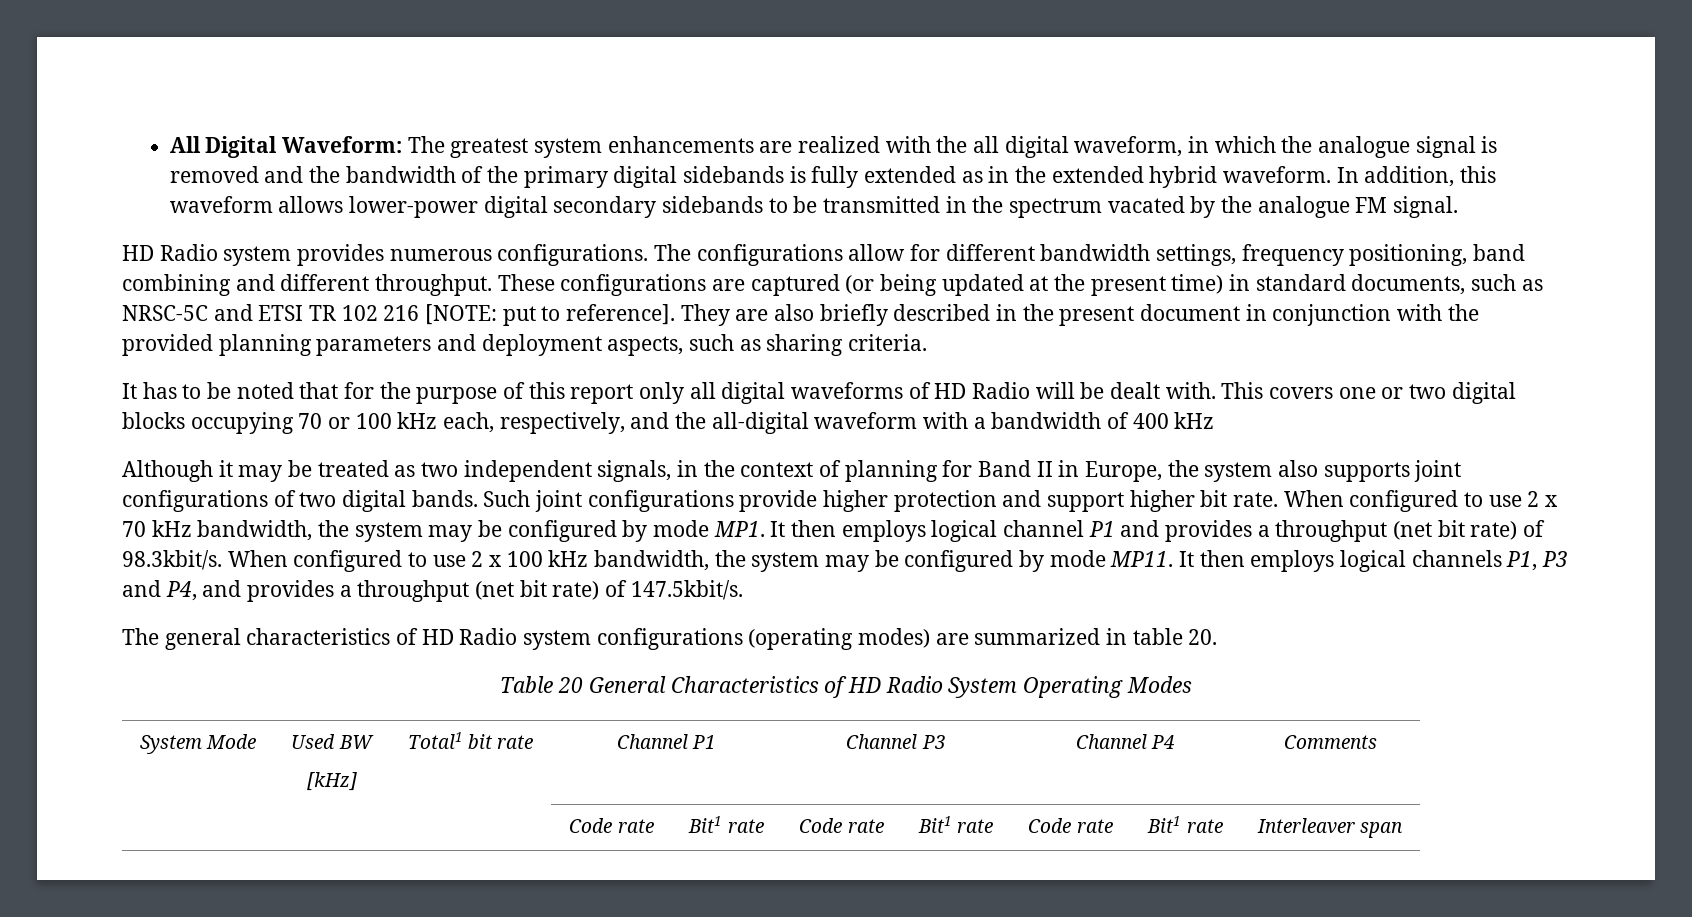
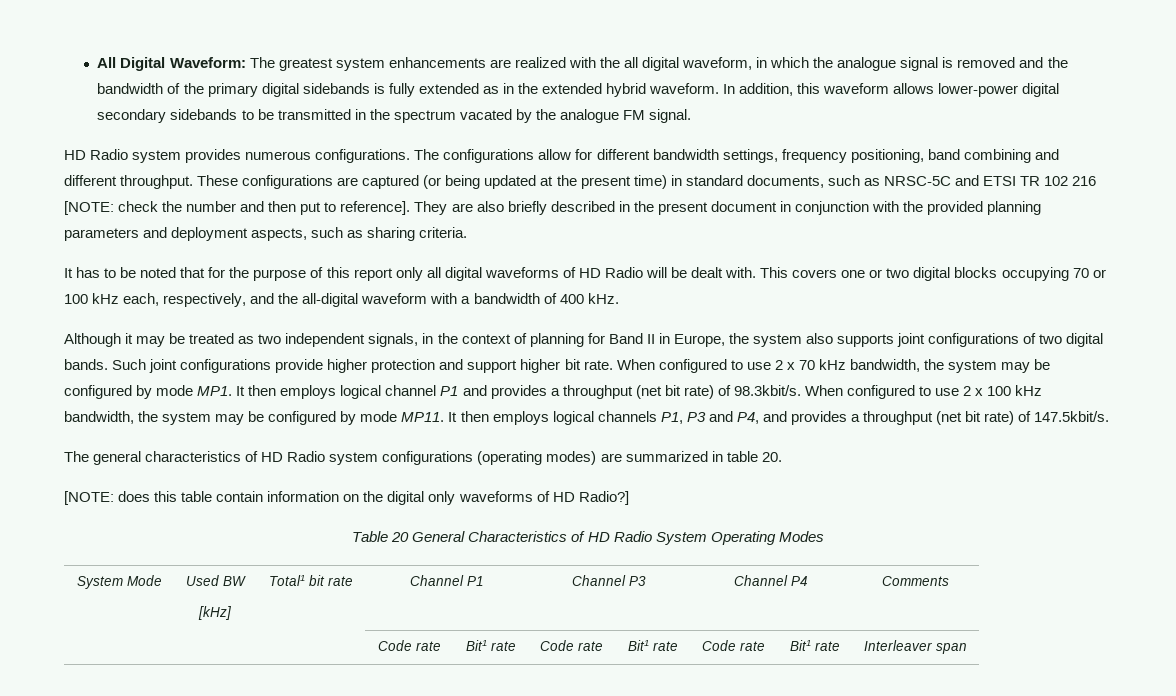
(498, 314) none -> [118,201,297,212] check the number and then
[1174,412,1215,429] kHz -> [587,293,619,304] kHz.
(1218, 637) none -> [64,491,629,505] // [NOTE: does this table contain information on the digital only waveforms of HD Radio?]

